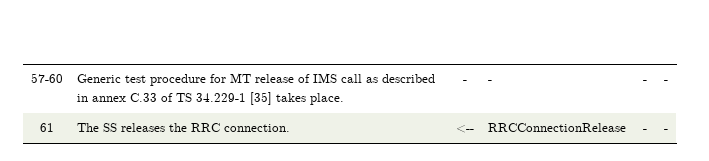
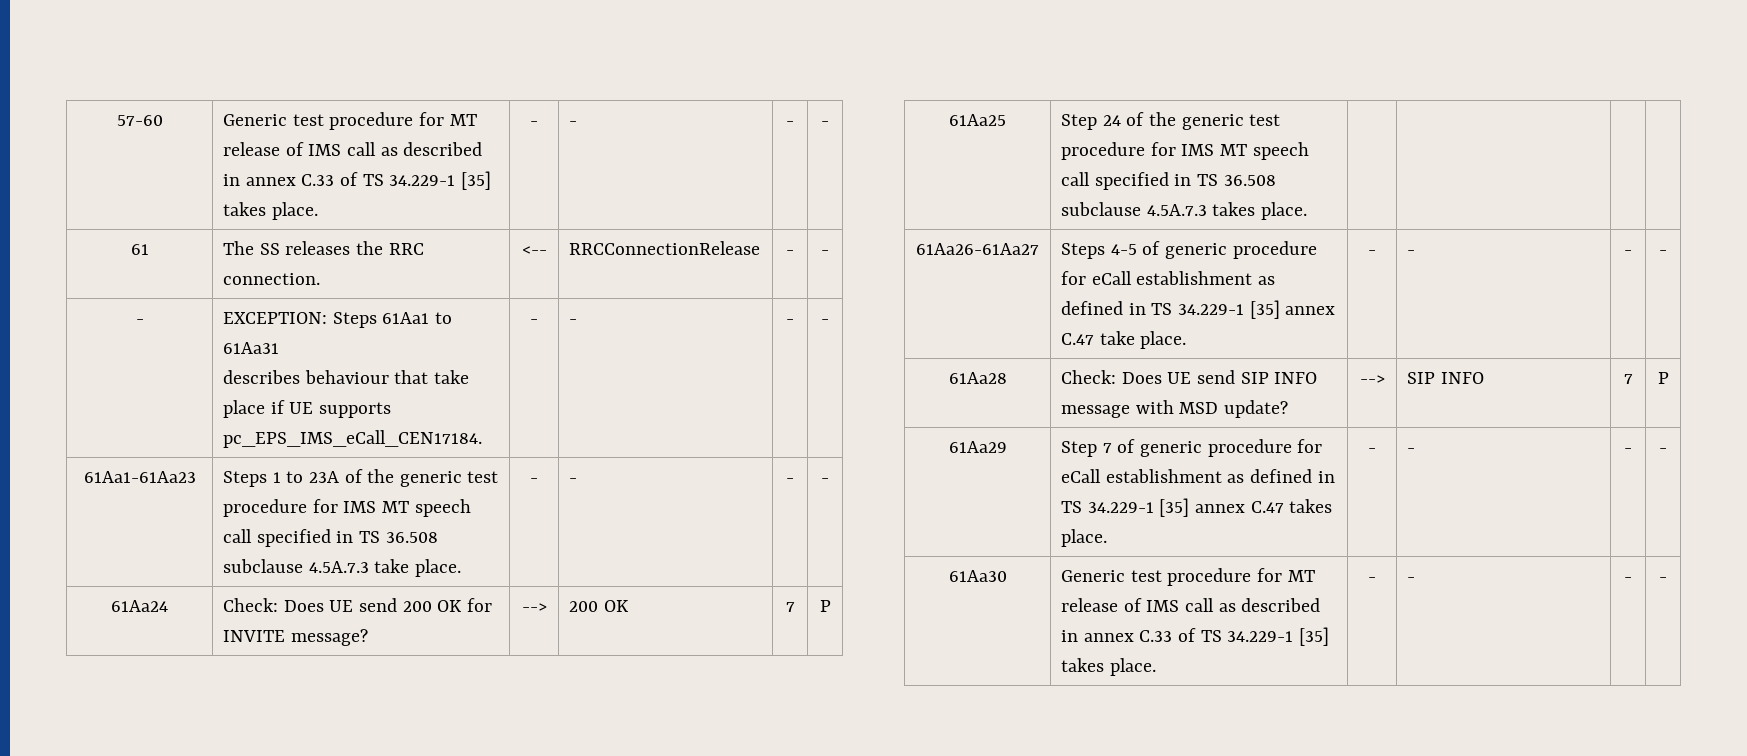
(668, 130) none -> [135,319,144,324] [223,312,452,328] [223,342,280,354] [223,370,469,384] [223,400,391,418] [223,430,483,448] [530,319,538,324] [569,319,578,324] [786,319,794,324] [821,319,829,324] [83,471,196,483] [223,469,499,487] [223,499,471,517] [223,529,438,547] [223,559,461,577] [530,478,538,483] [569,478,578,483] [786,478,794,483] [821,478,829,483] [111,600,168,612] [223,598,492,612] [223,629,368,646] [521,603,547,612] [569,600,629,612] [785,602,795,612] [819,600,831,612] [949,114,1006,126] [1061,112,1281,130] [1061,142,1309,160] [1061,172,1276,190] [1061,202,1307,220] [916,243,1039,255] [1061,241,1317,259] [1061,271,1275,285] [1061,300,1336,319] [1061,331,1187,349] [1368,250,1376,255] [1407,250,1416,255] [1624,250,1632,255] [1659,250,1667,255] [948,372,1007,384] [1061,370,1318,384] [1061,400,1288,418] [1359,375,1385,384] [1407,372,1484,384] [1623,374,1633,384] [1657,372,1669,384] [948,441,1007,453] [1061,439,1323,457] [1061,469,1335,483] [1061,498,1333,517] [1061,529,1108,547] [1368,448,1376,453] [1407,448,1416,453] [1624,448,1632,453] [1659,448,1667,453] [948,570,1007,582] [1061,568,1315,586] [1061,598,1321,612] [1061,627,1329,646] [1061,658,1156,676] [1368,577,1376,582] [1407,577,1416,582] [1624,577,1632,582] [1659,577,1667,582] // - | EXCEPTION: Steps 61Aa1 to 61Aa31 // describes behaviour that take place if UE supports pc_EPS_IMS_eCall_CEN17184. | - | - | - | - // 61Aa1-61Aa23 | Steps 1 to 23A of the generic test procedure for IMS MT speech call specified in TS 36.508 subclause 4.5A.7.3 take place. | - | - | - | - // 61Aa24 | Check: Does UE send 200 OK for INVITE message? | --> | 200 OK | 7 | P // 61Aa25 | Step 24 of the generic test procedure for IMS MT speech call specified in TS 36.508 subclause 4.5A.7.3 takes place. | | | | // 61Aa26-61Aa27 | Steps 4-5 of generic procedure for eCall establishment as defined in TS 34.229-1 [35] annex C.47 take place. | - | - | - | - // 61Aa28 | Check: Does UE send SIP INFO message with MSD update? | --> | SIP INFO | 7 | P // 61Aa29 | Step 7 of generic procedure for eCall establishment as defined in TS 34.229-1 [35] annex C.47 takes place. | - | - | - | - // 61Aa30 | Generic test procedure for MT release of IMS call as described in annex C.33 of TS 34.229-1 [35] takes place. | - | - | - | -

